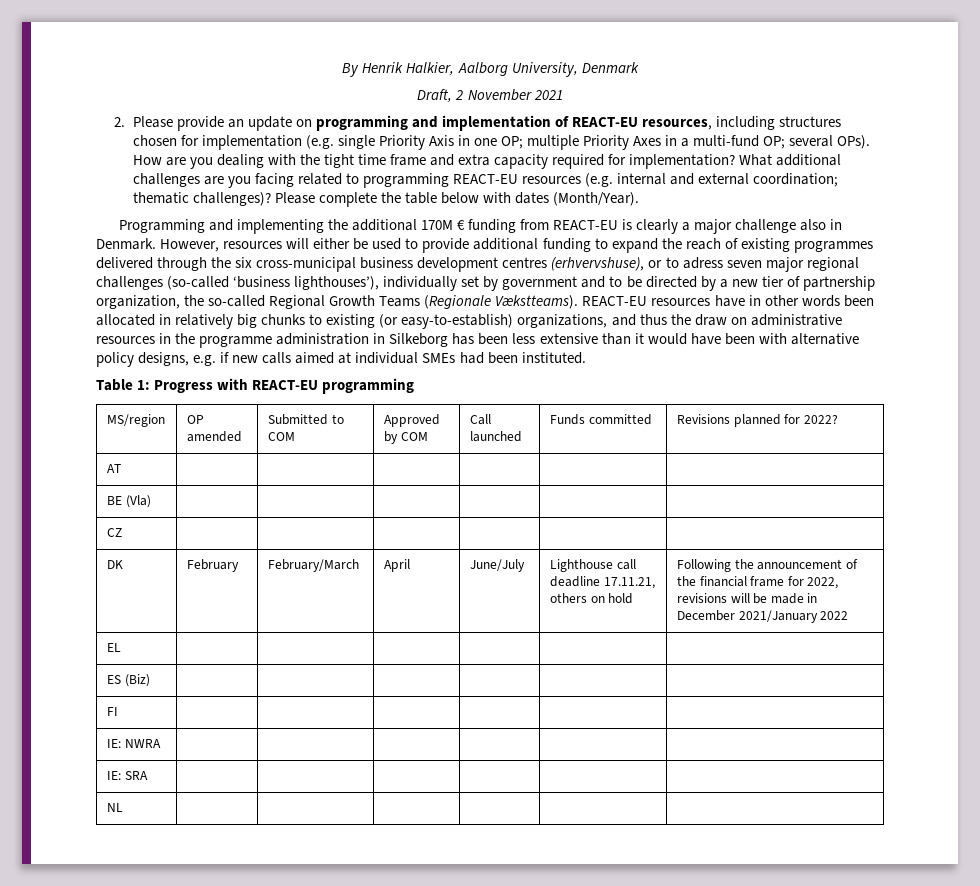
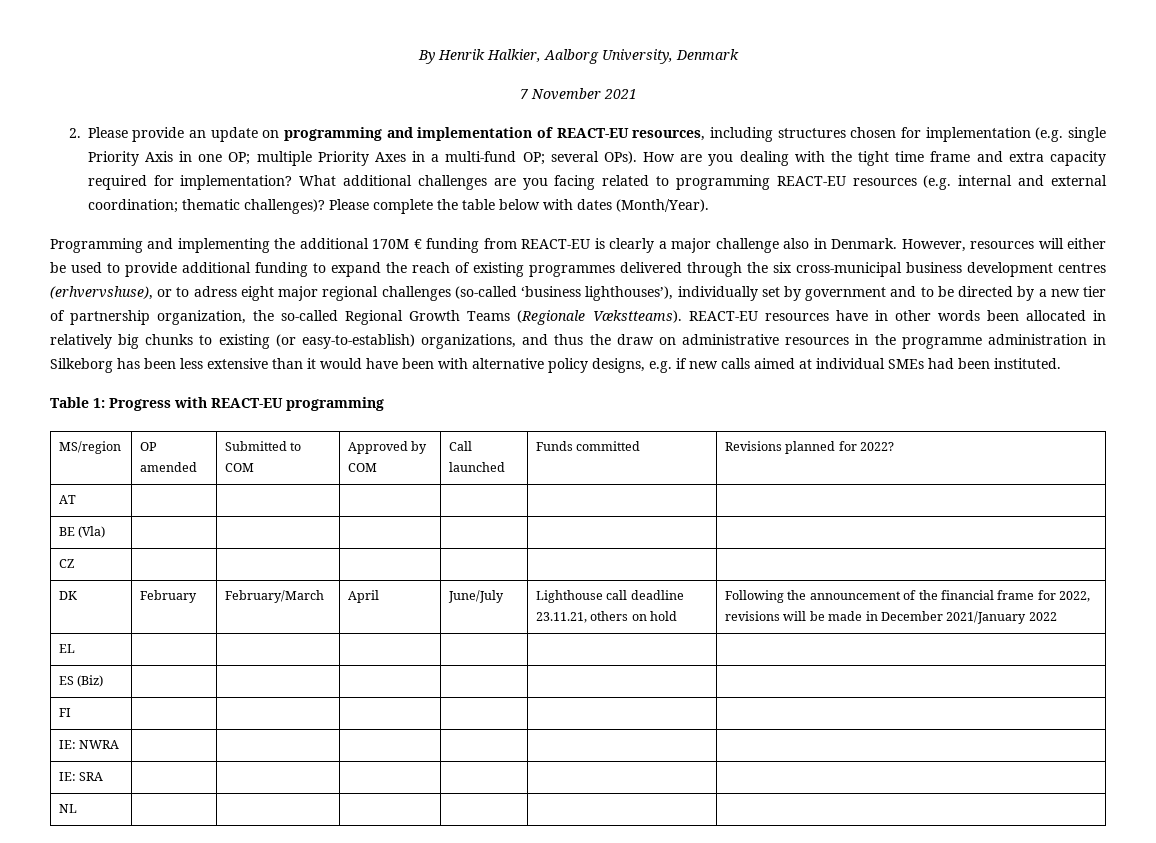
[417,89,464,103] Draft, 2 -> [519,89,529,99] 7
[726,260,762,268] seven -> [240,286,274,301] eight
[603,577,655,589] 17.11.21, -> [536,612,588,623] 23.11.21,

